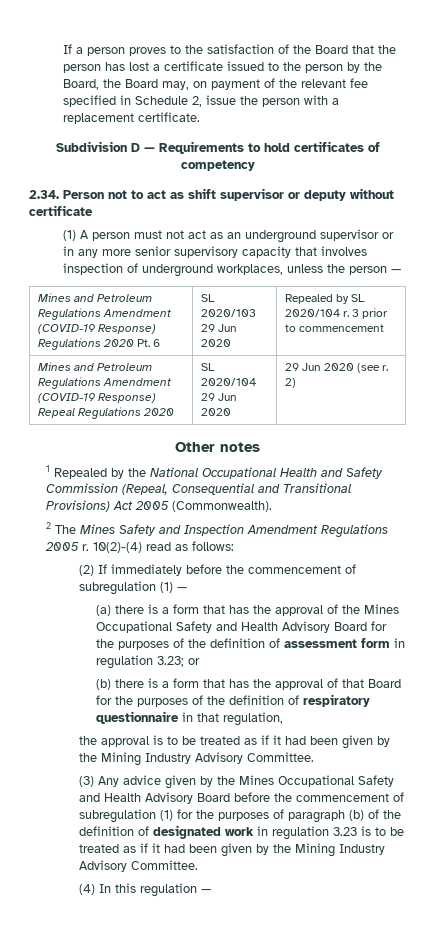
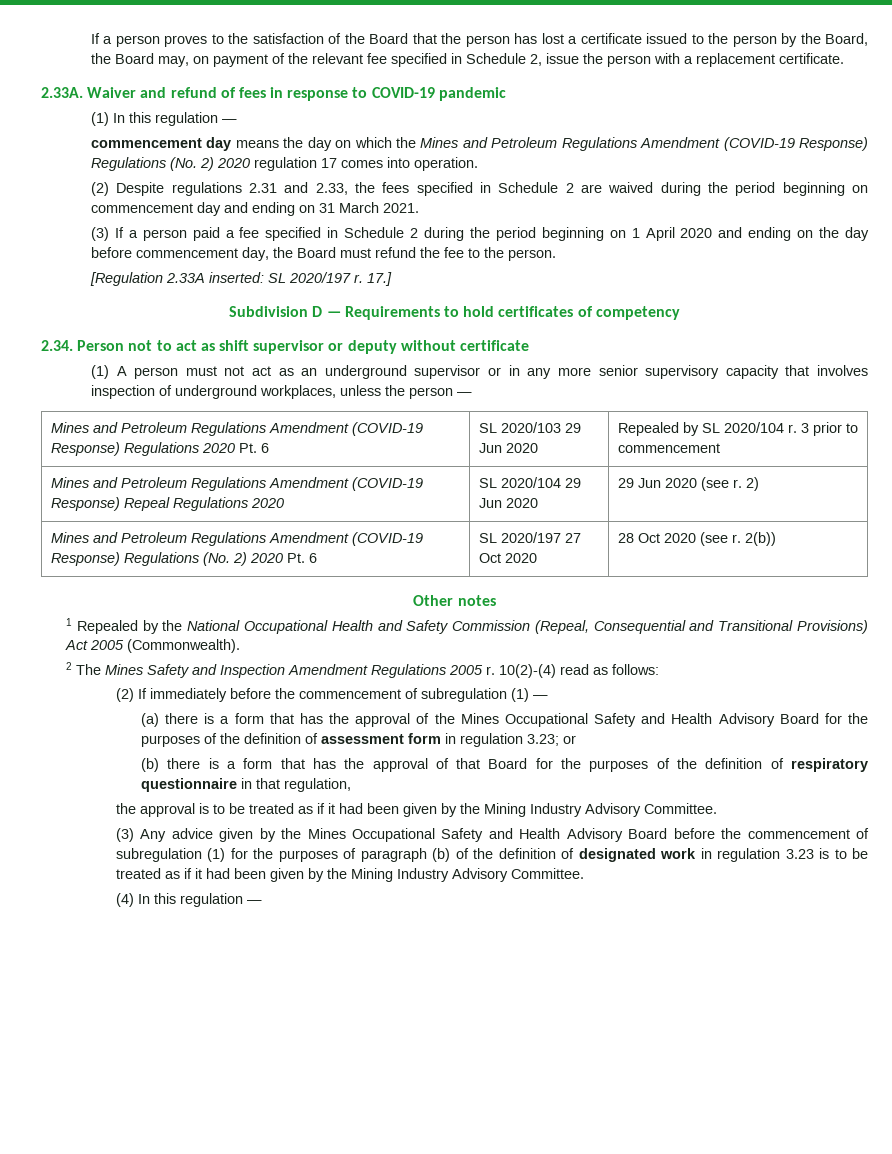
(200, 117) none -> [41,87,506,101] [90,112,237,126] [90,137,868,151] [90,157,478,171] [90,182,869,196] [90,202,419,216] [90,227,870,241] [90,247,556,261] [89,272,392,286] // 2.33A. Waiver and refund of fees in response to COVID-19 pandemic // (1) In this regulation — // commencement day means the day on which the Mines and Petroleum Regulations Amendment (COVID-19 Response) Regulations (No. 2) 2020 regulation 17 comes into operation. // (2) Despite regulations 2.31 and 2.33, the fees specified in Schedule 2 are waived during the period beginning on commencement day and ending on 31 March 2021. // (3) If a person paid a fee specified in Schedule 2 during the period beginning on 1 April 2020 and ending on the day before commencement day, the Board must refund the fee to the person. // [Regulation 2.33A inserted: SL 2020/197 r. 17.]
(296, 383) none -> [50,532,423,546] [50,552,317,566] [478,532,581,543] [478,553,537,563] [617,532,776,546] // Mines and Petroleum Regulations Amendment (COVID-19 Response) Regulations (No. 2) 2020 Pt. 6 | SL 2020/197 27 Oct 2020 | 28 Oct 2020 (see r. 2(b))

